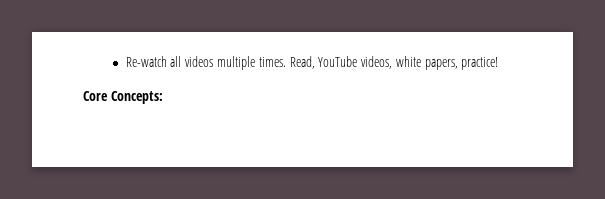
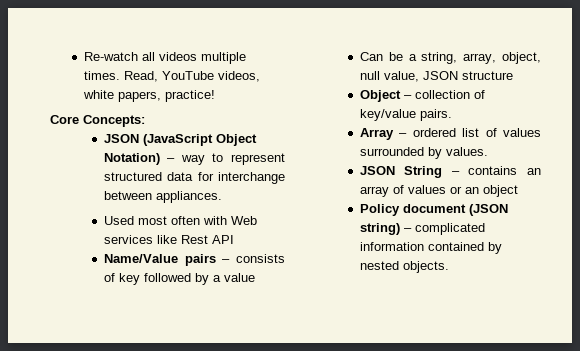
(163, 97) none -> [103,134,257,146] [103,153,285,165] [103,172,285,184] [103,191,222,203] [103,216,257,225] [103,235,234,244] [103,254,285,266] [103,273,255,285] [359,52,541,64] [359,71,513,82] [359,90,485,102] [359,109,452,121] [359,128,541,140] [359,147,488,159] [359,166,541,178] [359,185,518,197] [359,204,508,216] [359,223,485,235] [359,242,502,254] [359,261,449,273] // JSON (JavaScript Object Notation) – way to represent structured data for interchange between appliances. // Used most often with Web services like Rest API // Name/Value pairs – consists of key followed by a value // Can be a string, array, object, null value, JSON structure // Object – collection of key/value pairs. // Array – ordered list of values surrounded by values. // JSON String – contains an array of values or an object // Policy document (JSON string) – complicated information contained by nested objects.

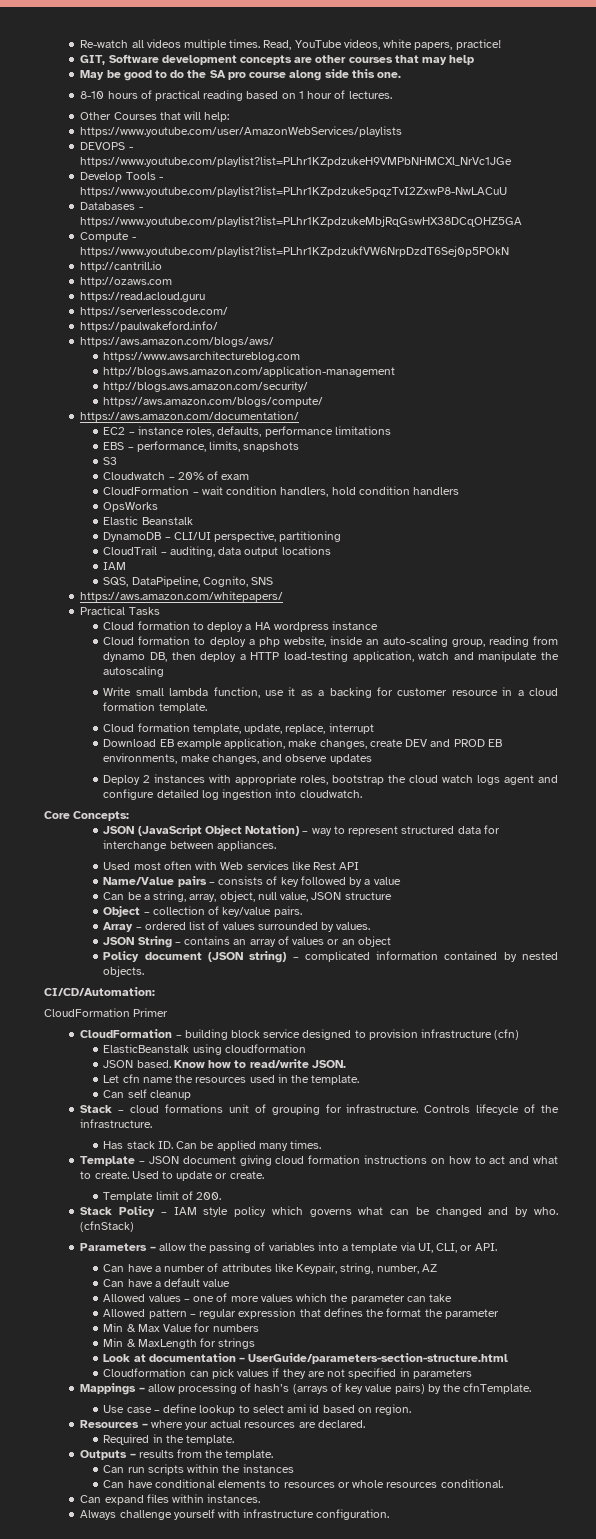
(216, 96) none -> [80,54,475,65] [80,69,402,81] [80,90,392,101] [80,111,230,122] [80,126,403,137] [80,142,133,150] [80,156,513,167] [80,172,163,182] [80,186,508,197] [80,202,143,210] [80,216,523,227] [80,232,136,242] [80,246,510,257] [80,261,163,272] [80,277,173,287] [80,292,206,302] [80,307,229,317] [80,321,219,332] [80,337,275,347] [103,351,301,362] [103,366,396,377] [103,381,309,392] [103,397,324,407] [80,411,300,422] [103,426,391,437] [103,441,300,452] [103,457,118,465] [103,471,250,480] [103,486,460,497] [103,502,159,512] [103,516,193,525] [103,531,342,542] [103,546,331,557] [103,562,127,570] [103,576,274,587] [80,591,284,602] [80,606,160,615] [103,621,379,632] [103,636,558,647] [103,651,559,662] [103,666,165,677] [103,687,558,698] [103,702,207,713] [103,723,374,734] [103,738,502,749] [103,753,372,764] [103,774,558,785] [103,789,362,800] // GIT, Software development concepts are other courses that may help // May be good to do the SA pro course along side this one. // 8-10 hours of practical reading based on 1 hour of lectures. // Other Courses that will help: // https://www.youtube.com/user/AmazonWebServices/playlists // DEVOPS - https://www.youtube.com/playlist?list=PLhr1KZpdzukeH9VMPbNHMCXl_NrVc1JGe // Develop Tools - https://www.youtube.com/playlist?list=PLhr1KZpdzuke5pqzTvI2ZxwP8-NwLACuU // Databases - https://www.youtube.com/playlist?list=PLhr1KZpdzukeMbjRqGswHX38DCqOHZ5GA // Compute - https://www.youtube.com/playlist?list=PLhr1KZpdzukfVW6NrpDzdT6Sej0p5POkN // http://cantrill.io // http://ozaws.com // https://read.acloud.guru // https://serverlesscode.com/ // https://paulwakeford.info/ // https://aws.amazon.com/blogs/aws/ // https://www.awsarchitectureblog.com // http://blogs.aws.amazon.com/application-management // http://blogs.aws.amazon.com/security/ // https://aws.amazon.com/blogs/compute/ // https://aws.amazon.com/documentation/ // EC2 – instance roles, defaults, performance limitations // EBS – performance, limits, snapshots // S3 // Cloudwatch – 20% of exam // CloudFormation – wait condition handlers, hold condition handlers // OpsWorks // Elastic Beanstalk // DynamoDB – CLI/UI perspective, partitioning // CloudTrail – auditing, data output locations // IAM // SQS, DataPipeline, Cognito, SNS // https://aws.amazon.com/whitepapers/ // Practical Tasks // Cloud formation to deploy a HA wordpress instance // Cloud formation to deploy a php website, inside an auto-scaling group, reading from dynamo DB, then deploy a HTTP load-testing application, watch and manipulate the autoscaling // Write small lambda function, use it as a backing for customer resource in a cloud formation template. // Cloud formation template, update, replace, interrupt // Download EB example application, make changes, create DEV and PROD EB environments, make changes, and observe updates // Deploy 2 instances with appropriate roles, bootstrap the cloud watch logs agent and configure detailed log ingestion into cloudwatch.
(449, 267) none -> [44,987,155,996] [44,1008,169,1017] [80,1029,520,1040] [103,1044,306,1055] [103,1059,346,1068] [103,1074,360,1085] [103,1089,191,1100] [80,1104,559,1115] [80,1119,153,1128] [103,1140,322,1151] [80,1155,558,1166] [80,1171,264,1181] [103,1191,222,1202] [80,1206,558,1217] [80,1221,135,1232] [80,1242,497,1253] [103,1263,437,1274] [103,1278,231,1287] [103,1293,453,1304] [103,1308,499,1319] [103,1323,259,1332] [103,1338,256,1349] [103,1353,509,1364] [103,1368,472,1379] [80,1383,532,1395] [103,1404,412,1415] [80,1420,365,1430] [103,1434,235,1445] [80,1449,274,1460] [103,1464,294,1475] [103,1479,503,1488] [80,1494,261,1505] [80,1509,390,1520] // CI/CD/Automation: // CloudFormation Primer // CloudFormation – building block service designed to provision infrastructure (cfn) // ElasticBeanstalk using cloudformation // JSON based. Know how to read/write JSON. // Let cfn name the resources used in the template. // Can self cleanup // Stack – cloud formations unit of grouping for infrastructure. Controls lifecycle of the infrastructure. // Has stack ID. Can be applied many times. // Template – JSON document giving cloud formation instructions on how to act and what to create. Used to update or create. // Template limit of 200. // Stack Policy – IAM style policy which governs what can be changed and by who. (cfnStack) // Parameters – allow the passing of variables into a template via UI, CLI, or API. // Can have a number of attributes like Keypair, string, number, AZ // Can have a default value // Allowed values – one of more values which the parameter can take // Allowed pattern – regular expression that defines the format the parameter // Min & Max Value for numbers // Min & MaxLength for strings // Look at documentation – UserGuide/parameters-section-structure.html // Cloudformation can pick values if they are not specified in parameters // Mappings – allow processing of hash’s (arrays of key value pairs) by the cfnTemplate. // Use case – define lookup to select ami id based on region. // Resources – where your actual resources are declared. // Required in the template. // Outputs – results from the template. // Can run scripts within the instances // Can have conditional elements to resources or whole resources conditional. // Can expand files within instances. // Always challenge yourself with infrastructure configuration.

